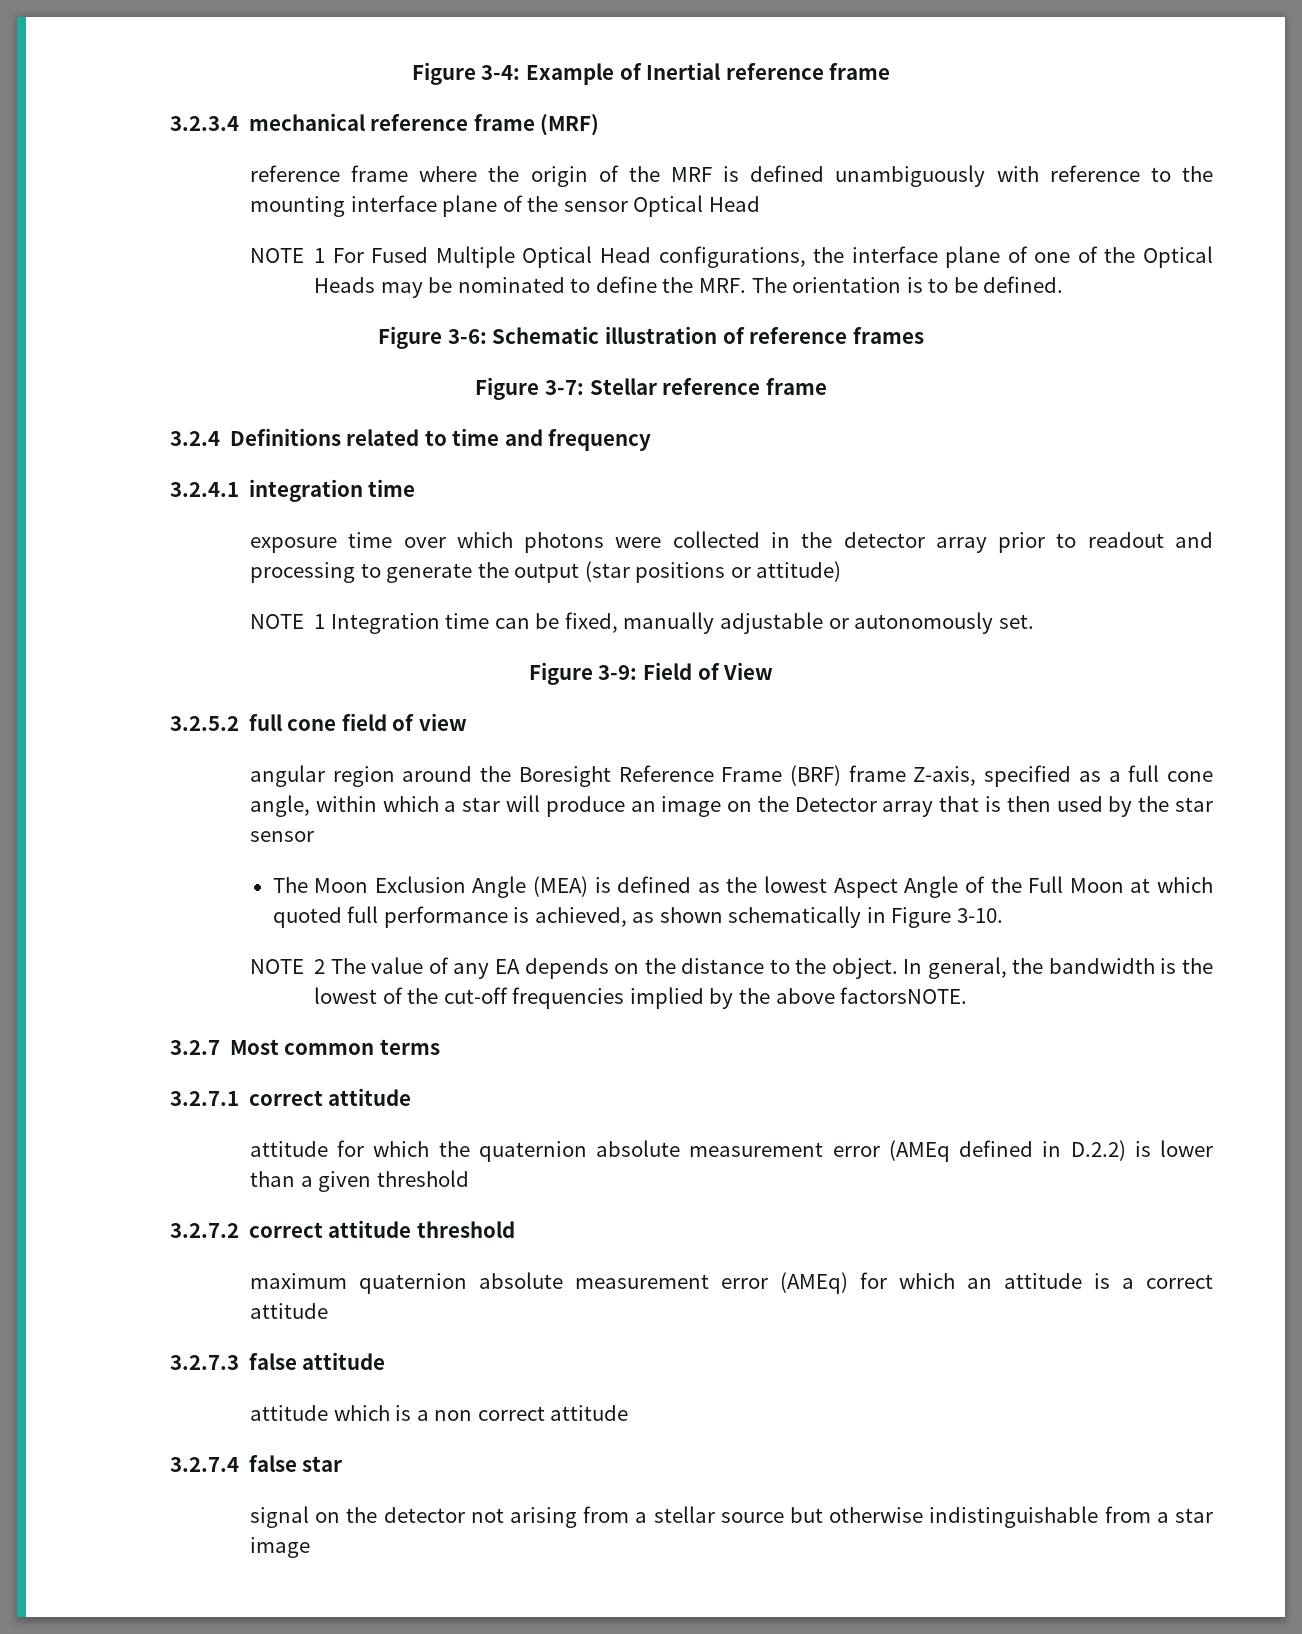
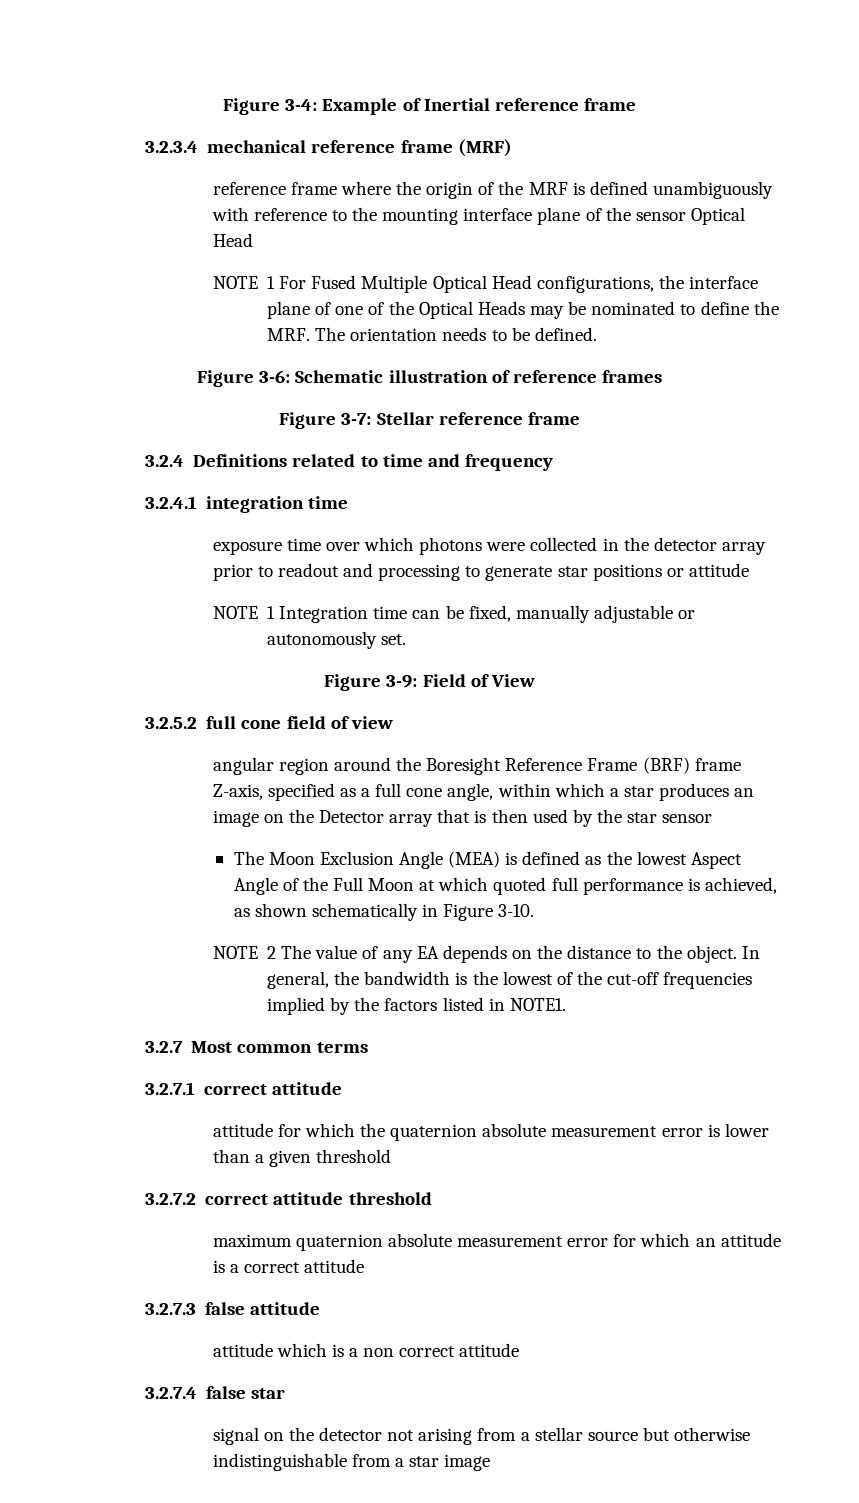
[906,277,923,293] is -> [442,327,487,341] needs
[477,561,630,583] the output (star -> [557,566,588,577] star
[756,561,842,582] attitude) -> [688,563,749,577] attitude
[505,795,625,817] will produce -> [659,783,730,801] produces
[775,987,968,1004] above factorsNOTE. -> [384,997,566,1011] factors listed in NOTE1.
[888,1140,1126,1162] (AMEq defined in D.2.2) -> (703, 1132) none
[780,1272,849,1294] (AMEq) -> (609, 1242) none

